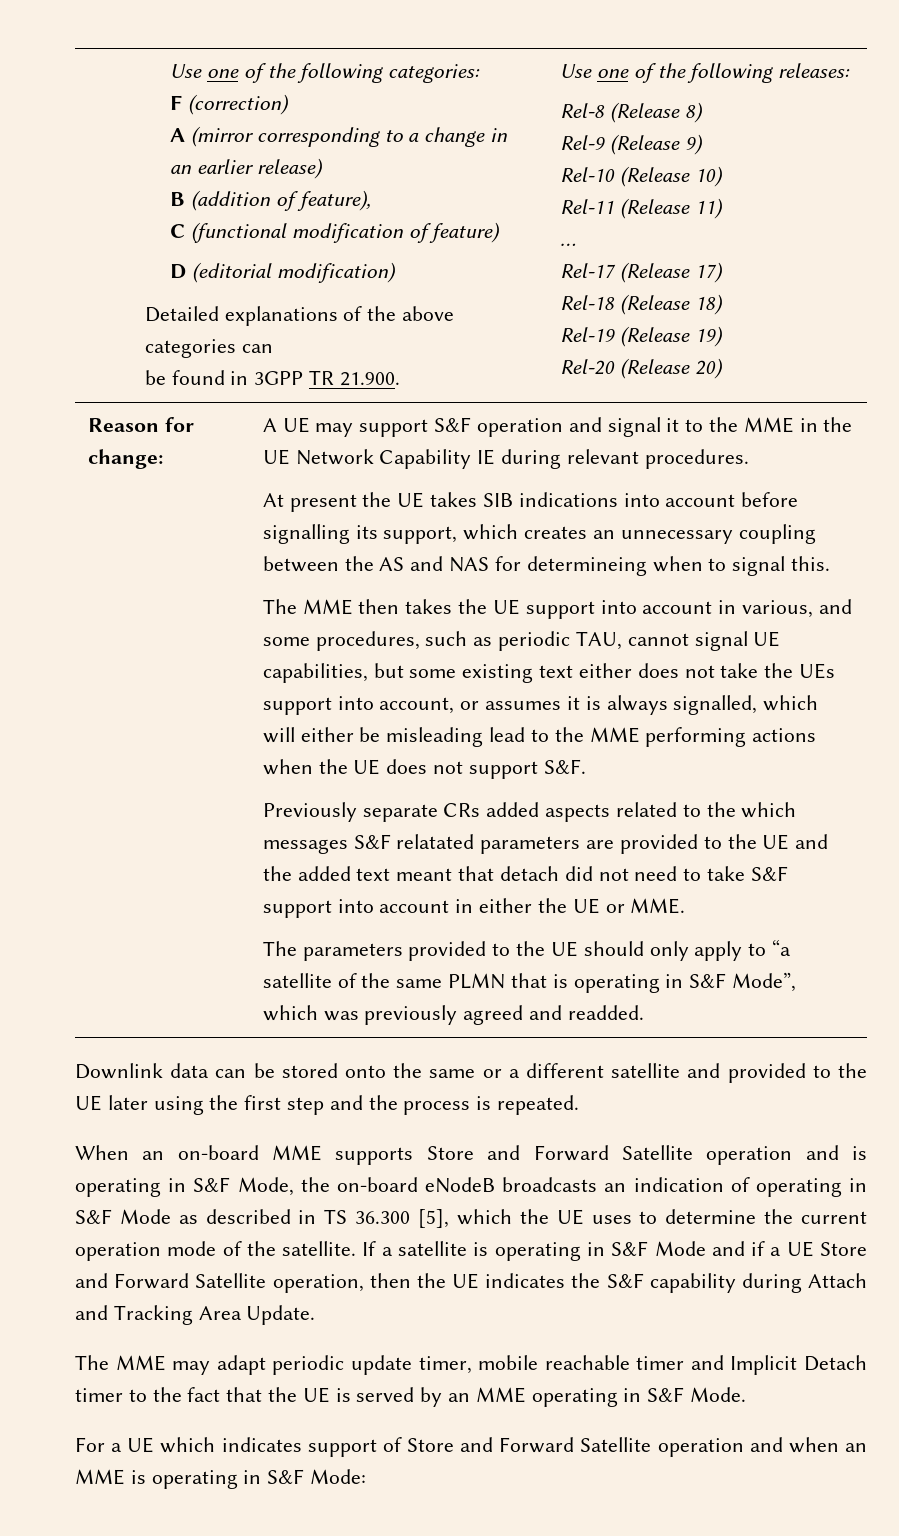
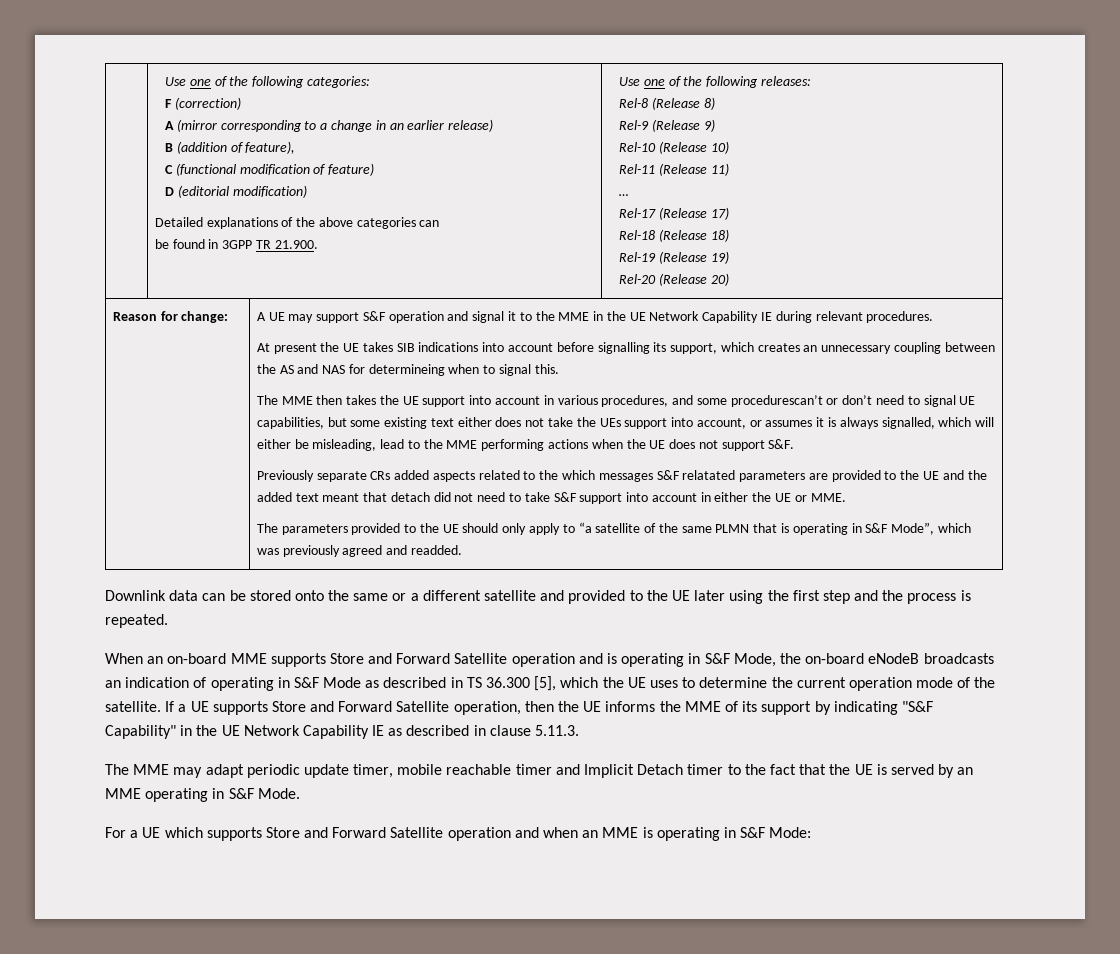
[741,599,852,618] [262,631,689,651] various, and some procedures, such as periodic TAU, cannot -> [557,395,920,407] various procedures, and some procedurescan’t or don’t need to
[386,727,484,747] misleading -> [312,439,377,451] misleading,
[398,1241,814,1261] satellite is operating in S&F Mode and if a UE -> [190,701,268,715] UE supports
[485,1273,867,1293] [75,1305,316,1325] indicates the S&F capability during Attach and Tracking Area Update. -> [605,701,933,715] [105,725,580,739] informs the MME of its support by indicating "S&F Capability" in the UE Network Capability IE as described in clause 5.11.3.
[221,1437,402,1457] indicates support of -> [206,827,262,841] supports

